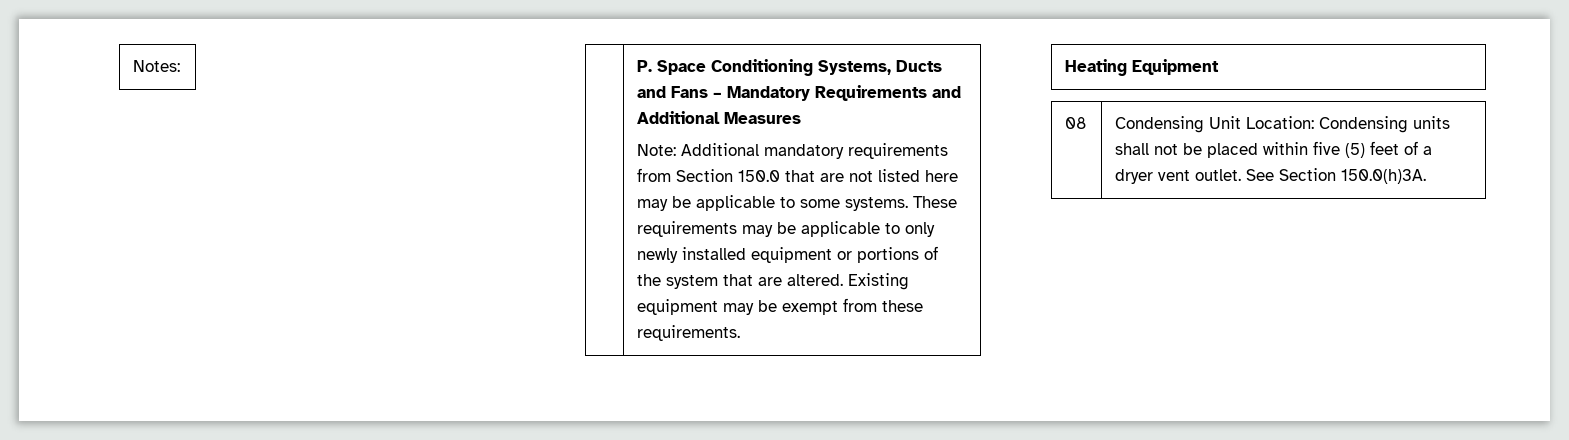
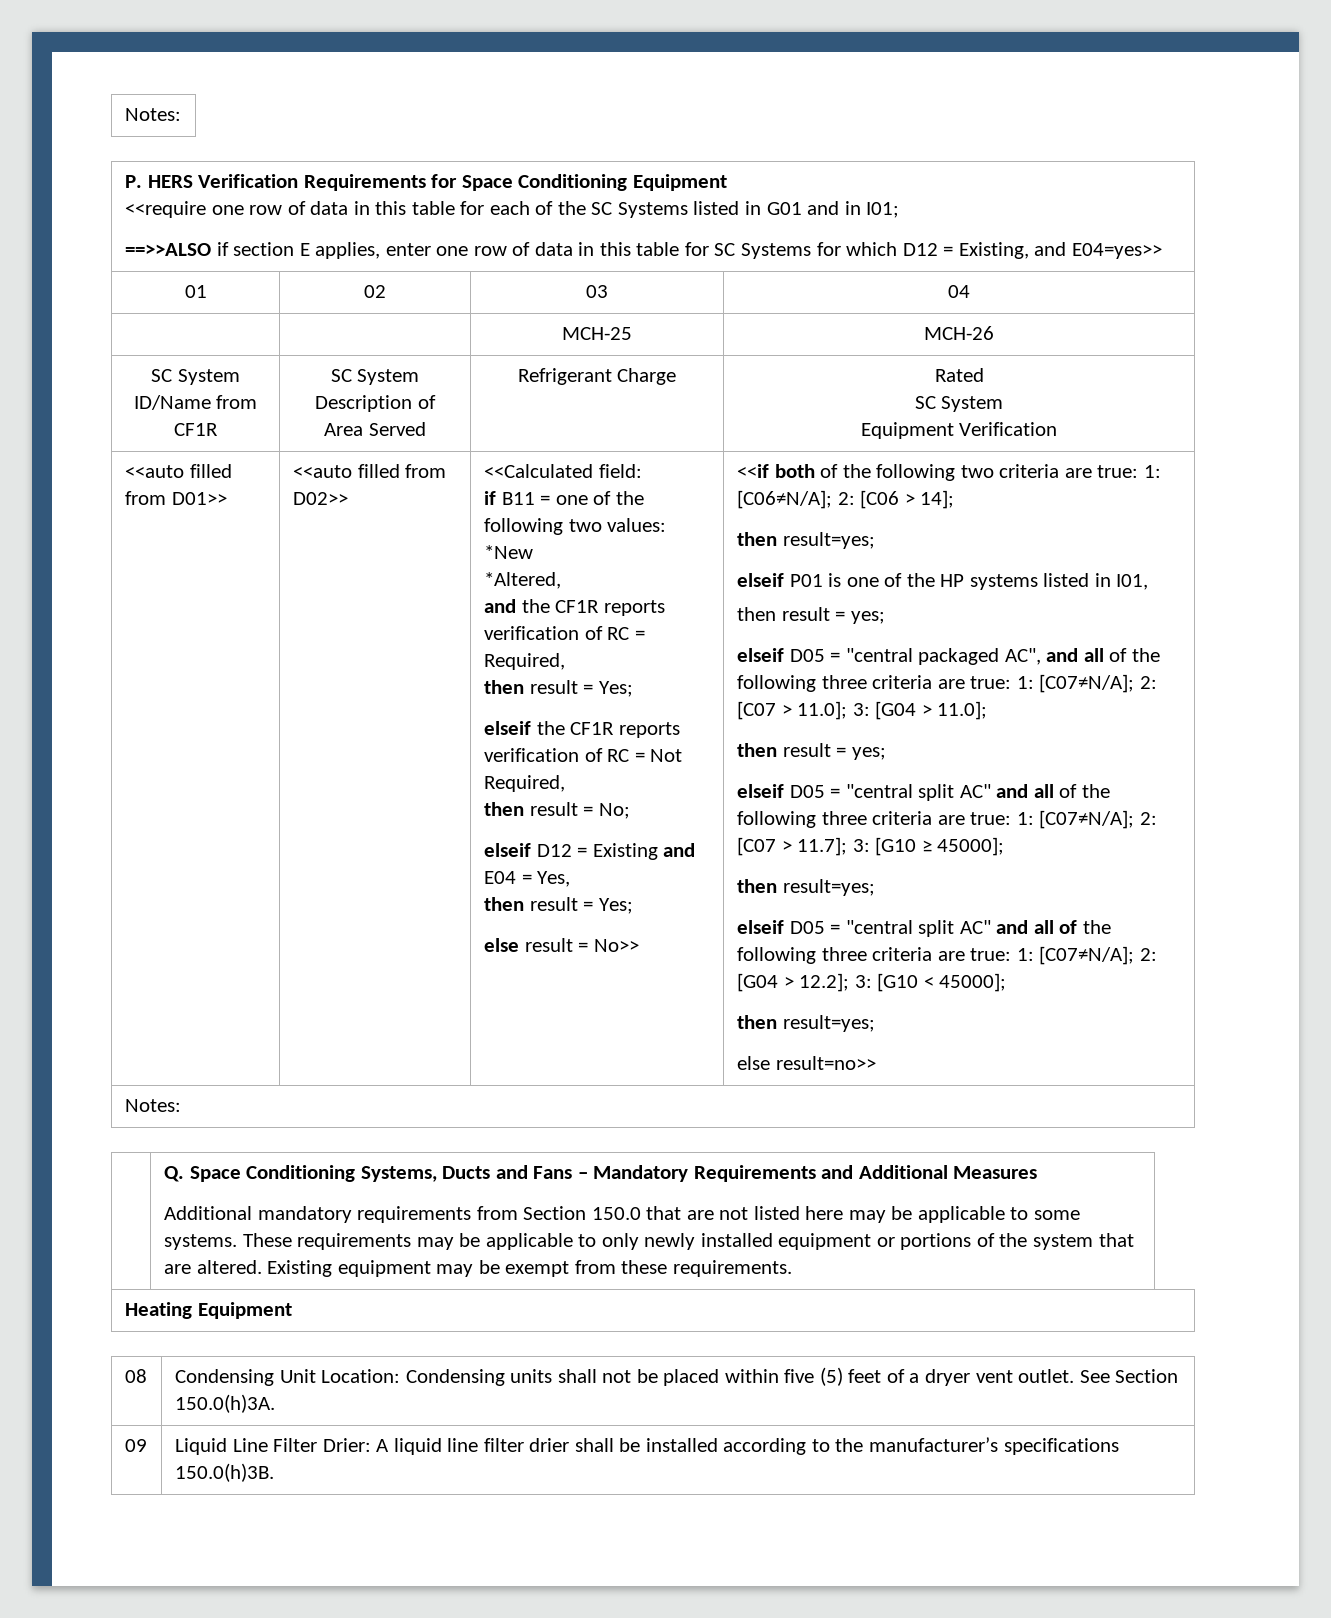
[133,60,181,72] [637,60,653,72] Notes: // | P. -> [124,108,181,121] [124,174,727,191] [124,201,900,218] [124,242,1162,259] [184,285,207,298] [364,285,386,298] [586,285,608,298] [948,285,970,298] [562,327,632,340] [924,326,994,340] [151,369,240,385] [133,395,258,410] [174,423,218,436] [330,369,420,385] [315,395,436,412] [324,422,426,436] [517,368,677,385] [934,368,984,382] [914,396,1004,412] [860,422,1058,439] [124,464,232,478] [124,491,227,505] [292,464,447,478] [292,492,348,505] [483,464,642,478] [483,491,644,505] [483,518,667,535] [483,545,533,559] [483,572,561,589] [483,599,665,616] [483,626,645,640] [483,653,565,670] [483,680,633,697] [483,721,680,738] [483,748,683,762] [483,775,565,792] [483,802,630,819] [483,843,696,860] [483,871,571,887] [483,897,633,914] [483,938,639,952] [736,464,1161,481] [736,490,955,509] [736,532,875,549] [736,573,1149,590] [736,607,885,624] [736,648,1160,665] [736,674,1157,693] [736,701,988,720] [736,743,886,760] [736,784,1110,801] [736,810,1157,829] [736,837,1005,856] [736,879,875,896] [736,920,1111,937] [736,946,1157,965] [736,973,1007,992] [736,1015,875,1032] [736,1056,876,1070] [124,1099,181,1112] [163,1166,184,1182] Notes: // P. HERS Verification Requirements for Space Conditioning Equipment // <<require one row of data in this table for each of the SC Systems listed in G01 and in I01; // ==>>ALSO if section E applies, enter one row of data in this table for SC Systems for which D12 = Existing, and E04=yes>> // 01 | 02 | 03 | 04 // | | MCH-25 | MCH-26 // SC System ID/Name from CF1R | SC System Description of Area Served | Refrigerant Charge | Rated // SC System // Equipment Verification // <<auto filled from D01>> | <<auto filled from D02>> | <<Calculated field: // if B11 = one of the following two values: *New // *Altered, // and the CF1R reports verification of RC = Required, // then result = Yes; // elseif the CF1R reports verification of RC = Not Required, // then result = No; // elseif D12 = Existing and E04 = Yes, // then result = Yes; // else result = No>> | <<if both of the following two criteria are true: 1: [C06≠N/A]; 2: [C06 > 14]; // then result=yes; // elseif P01 is one of the HP systems listed in I01, // then result = yes; // elseif D05 = "central packaged AC", and all of the following three criteria are true: 1: [C07≠N/A]; 2: [C07 > 11.0]; 3: [G04 > 11.0]; // then result = yes; // elseif D05 = "central split AC" and all of the following three criteria are true: 1: [C07≠N/A]; 2: [C07 > 11.7]; 3: [G10 ≥ 45000]; // then result=yes; // elseif D05 = "central split AC" and all of the following three criteria are true: 1: [C07≠N/A]; 2: [G04 > 12.2]; 3: [G10 < 45000]; // then result=yes; // else result=no>> // Notes: // | Q.
[637,144,677,156] Note: -> (1038, 1172) none
(1427, 176) none -> [124,1439,147,1452] [174,1437,1119,1455] [174,1463,274,1482] // 09 | Liquid Line Filter Drier: A liquid line filter drier shall be installed according to the manufacturer’s specifications 150.0(h)3B.

